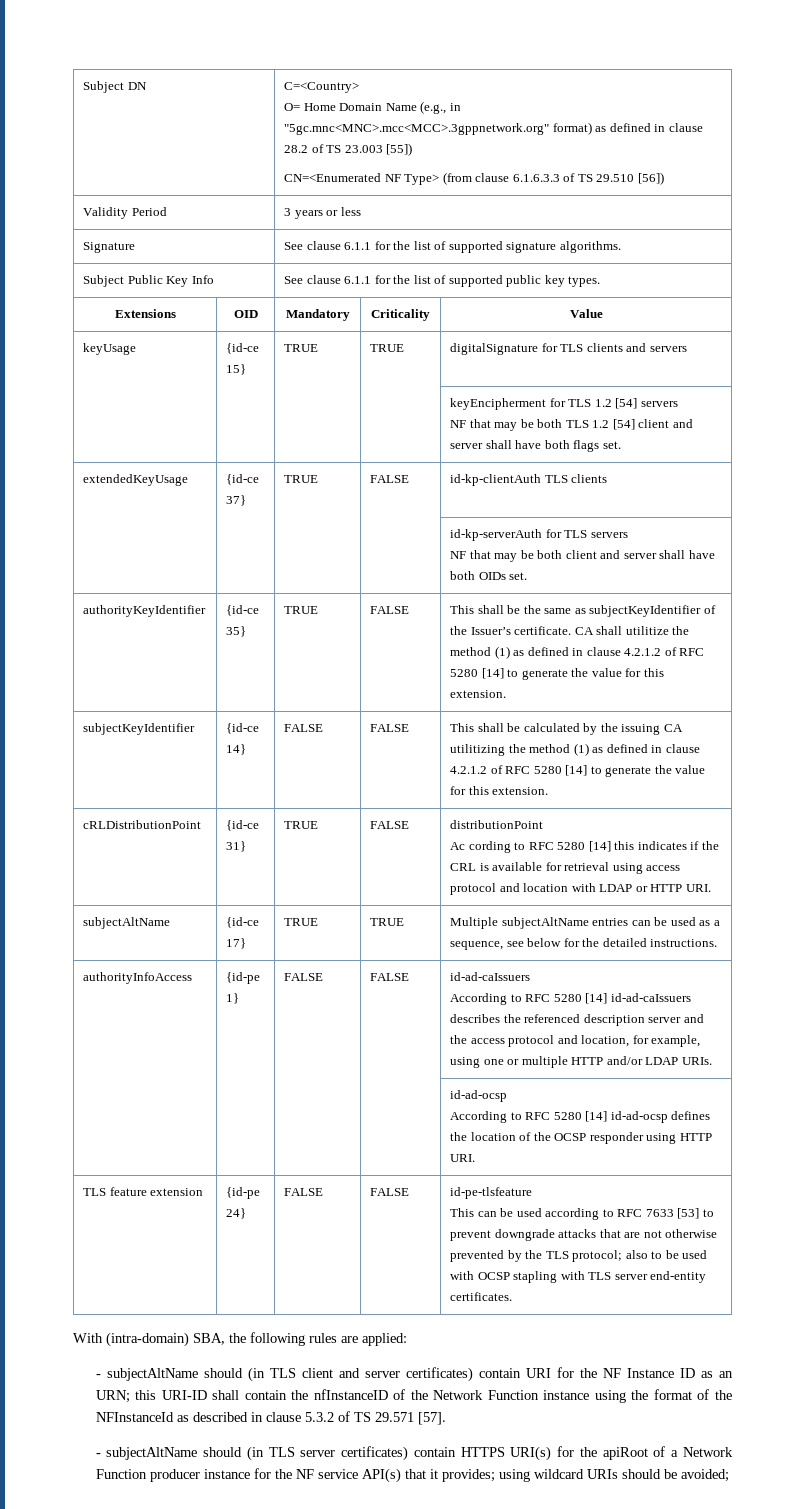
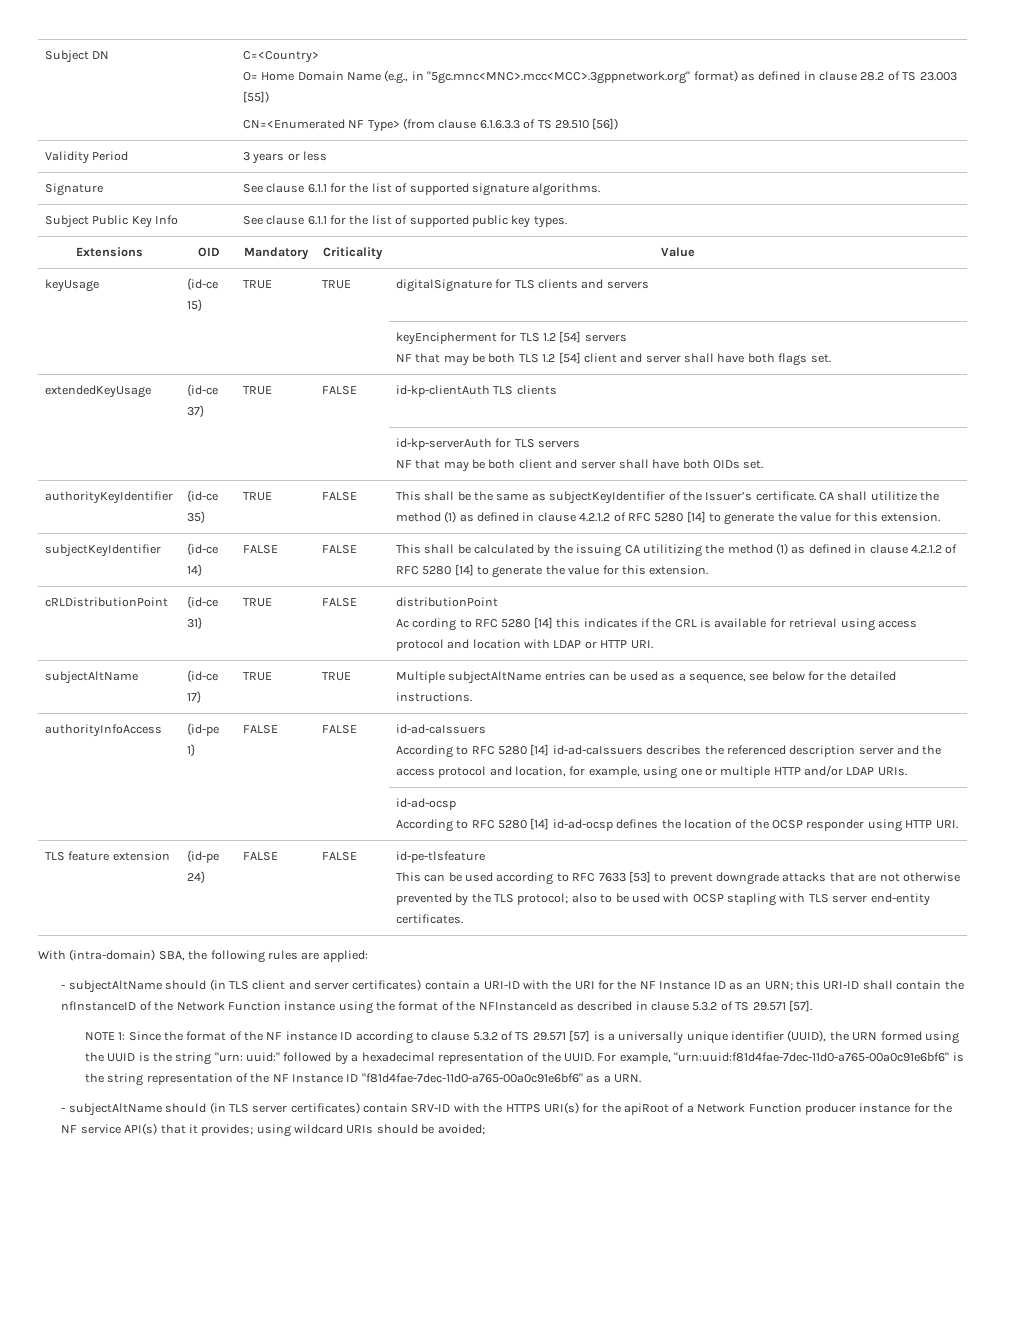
(521, 1373) none -> [473,980,572,990] a URI-ID with the
(446, 1418) none -> [84,1030,959,1044] [84,1052,964,1065] [84,1073,641,1086] // NOTE 1: Since the format of the NF instance ID according to clause 5.3.2 of TS 29.571 [57] is a universally unique identifier (UUID), the URN formed using the UUID is the string "urn: uuid:" followed by a hexadecimal representation of the UUID. For example, "urn:uuid:f81d4fae-7dec-11d0-a765-00a0c91e6bf6" is the string representation of the NF Instance ID "f81d4fae-7dec-11d0-a765-00a0c91e6bf6" as a URN.
(456, 1452) none -> [411,1103,503,1113] SRV-ID with the

